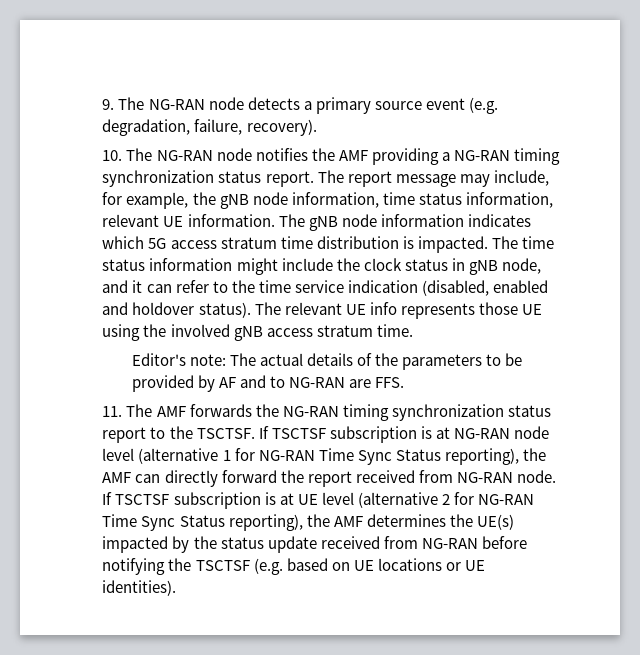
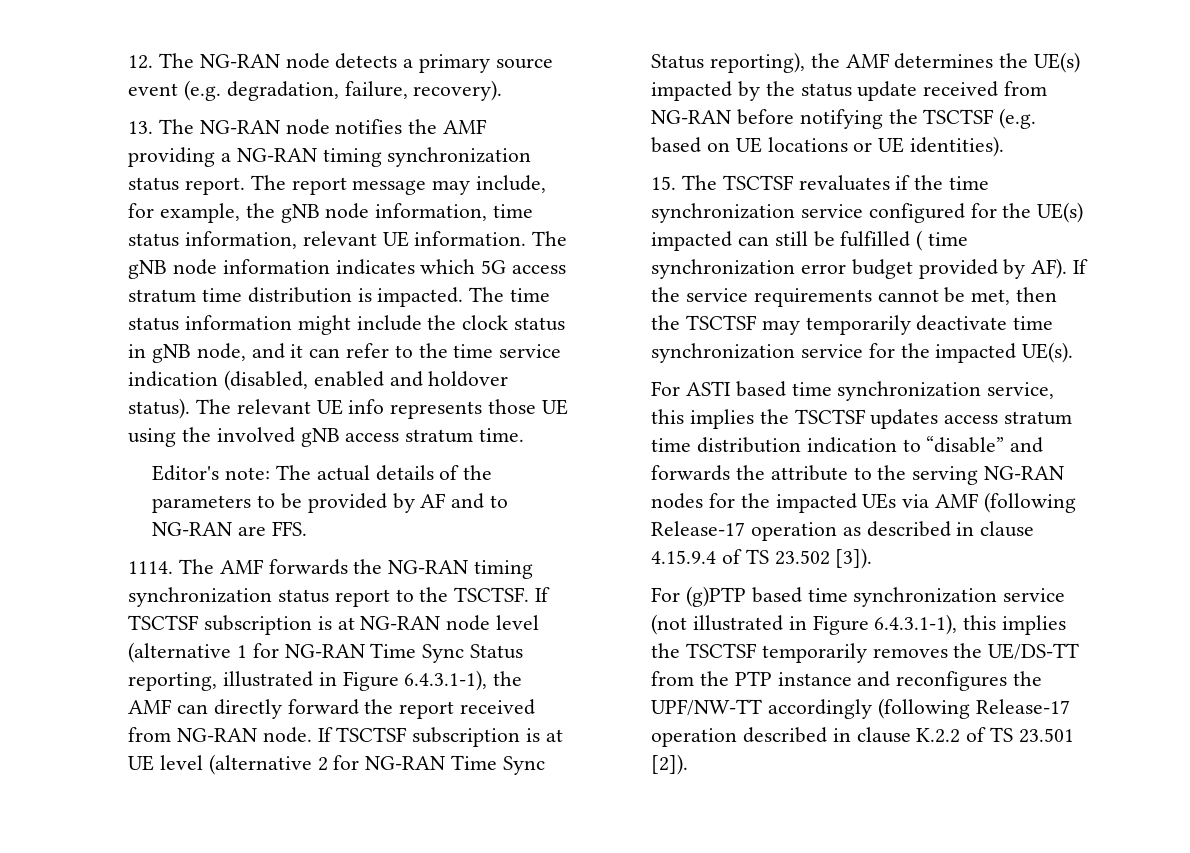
[102,99,115,110] 9. -> [128,55,154,69] 12.
[102,150,123,161] 10. -> [128,121,154,134] 13.
[102,406,123,417] 11. -> [128,561,174,574] 1114.
[444,448,519,465] reporting), -> [128,670,488,691] reporting, illustrated in Figure 6.4.3.1-1),
(177, 588) none -> [651,175,990,191] [651,202,1084,223] [651,230,969,251] [651,258,1089,279] [651,287,1058,307] [651,315,1054,335] [651,342,1074,363] [651,381,1055,401] [651,409,1073,429] [651,436,1044,453] [651,465,1065,485] [651,492,1076,513] [651,521,1035,541] [651,548,873,569] [651,586,1066,607] [651,614,1067,635] [651,643,1080,663] [651,671,1043,691] [651,698,1070,719] [651,727,1074,747] [651,754,689,775] // 15. The TSCTSF revaluates if the time synchronization service configured for the UE(s) impacted can still be fulfilled ( time synchronization error budget provided by AF). If the service requirements cannot be met, then the TSCTSF may temporarily deactivate time synchronization service for the impacted UE(s). // For ASTI based time synchronization service, this implies the TSCTSF updates access stratum time distribution indication to “disable” and forwards the attribute to the serving NG-RAN nodes for the impacted UEs via AMF (following Release-17 operation as described in clause 4.15.9.4 of TS 23.502 [3]). // For (g)PTP based time synchronization service (not illustrated in Figure 6.4.3.1-1), this implies the TSCTSF temporarily removes the UE/DS-TT from the PTP instance and reconfigures the UPF/NW-TT accordingly (following Release-17 operation described in clause K.2.2 of TS 23.501 [2]).

